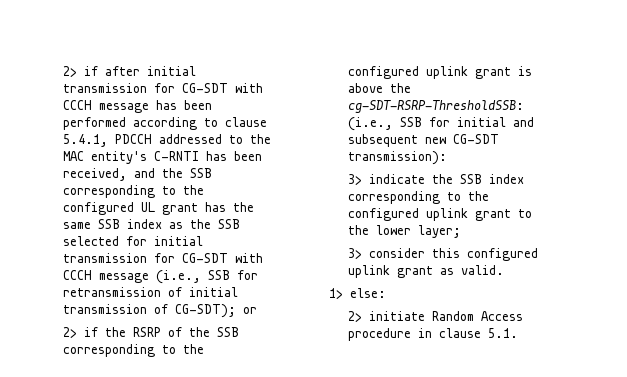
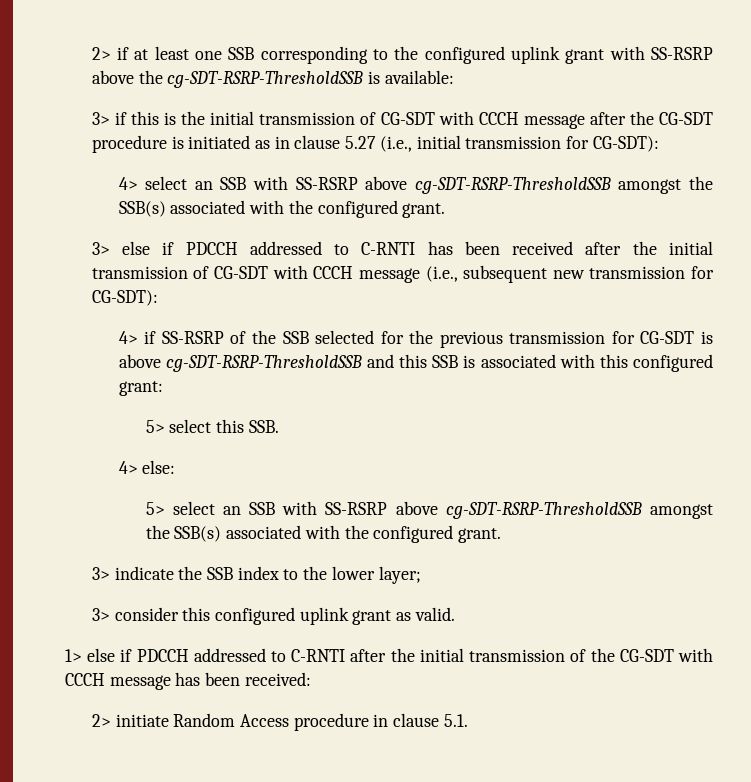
[63,66,197,77] [63,83,264,93] [63,100,213,113] [63,117,268,130] [63,134,272,147] [63,151,263,164] [63,168,213,181] [63,185,205,198] [63,202,255,215] [63,219,241,229] [63,236,204,246] [63,253,264,263] [63,270,259,284] [63,287,239,297] [63,304,258,318] [63,327,211,338] 2> if after initial transmission for CG-SDT with CCCH message has been performed according to clause 5.4.1, PDCCH addressed to the MAC entity's C-RNTI has been received, and the SSB corresponding to the configured UL grant has the same SSB index as the SSB selected for initial transmission for CG-SDT with CCCH message (i.e., SSB for retransmission of initial transmission of CG-SDT); or // 2> if the RSRP of the -> [91,46,223,60] 2> if at least one
[518,66,533,76] [348,83,412,93] [348,100,525,113] [348,117,535,131] [348,134,500,147] [348,151,448,165] is above the cg-SDT-RSRP-ThresholdSSB: (i.e., SSB for initial and subsequent new CG-SDT transmission): -> [609,46,714,60] [91,70,454,88] [91,111,714,129] [91,135,659,153] [118,176,713,194] [118,200,446,218] [91,241,713,255] [91,265,714,283] [91,290,158,306] [118,330,714,348] [118,354,713,372] [118,381,163,396] [145,419,279,433] [118,460,176,474] [145,501,714,519] [145,525,501,543] with SS-RSRP above the cg-SDT-RSRP-ThresholdSSB is available: // 3> if this is the initial transmission of CG-SDT with CCCH message after the CG-SDT procedure is initiated as in clause 5.27 (i.e., initial transmission for CG-SDT): // 4> select an SSB with SS-RSRP above cg-SDT-RSRP-ThresholdSSB amongst the SSB(s) associated with the configured grant. // 3> else if PDCCH addressed to C-RNTI has been received after the initial transmission of CG-SDT with CCCH message (i.e., subsequent new transmission for CG-SDT): // 4> if SS-RSRP of the SSB selected for the previous transmission for CG-SDT is above cg-SDT-RSRP-ThresholdSSB and this SSB is associated with this configured grant: // 5> select this SSB. // 4> else: // 5> select an SSB with SS-RSRP above cg-SDT-RSRP-ThresholdSSB amongst the SSB(s) associated with the configured grant.
[348,191,490,204] [348,208,512,221] corresponding to the configured uplink grant -> (279, 573) none
[349,288,386,298] else: -> [87,648,714,662] [64,672,311,690] else if PDCCH addressed to C-RNTI after the initial transmission of the CG-SDT with CCCH message has been received:

